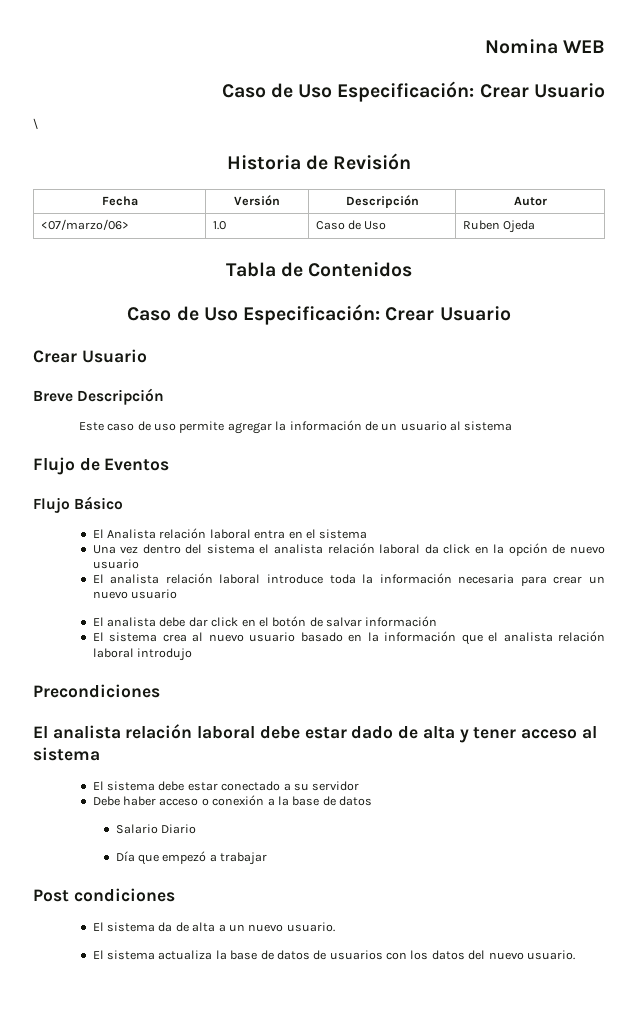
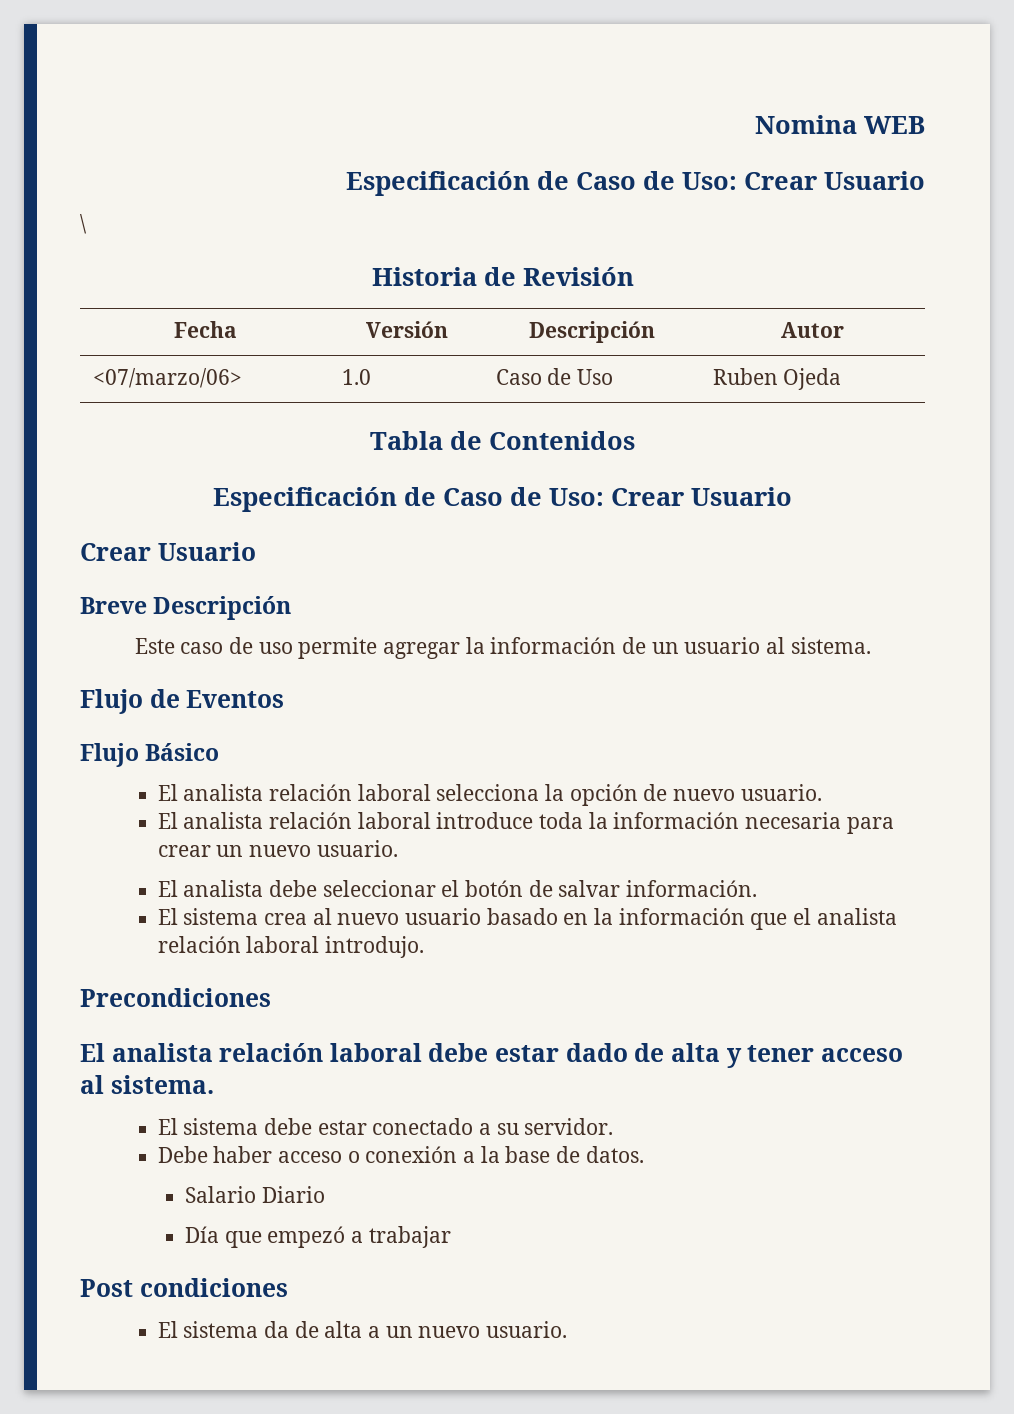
[221,81,475,102] Caso de Uso Especificación: -> [346,171,737,196] Especificación de Caso de Uso:
[127,304,381,325] Caso de Uso Especificación: -> [213,487,604,512] Especificación de Caso de Uso:
[464,421,513,431] sistema -> [790,637,871,654] sistema.
[107,528,368,539] [92,543,489,554] Analista relación laboral entra en el sistema // Una vez dentro del sistema el analista relación laboral da click en -> [183,784,540,801] analista relación laboral selecciona
[92,559,139,569] usuario -> [740,784,822,801] usuario.
[131,589,178,599] usuario -> [316,840,398,857] usuario.
[188,617,256,627] dar click en -> [322,880,436,897] seleccionar
[365,616,438,627] información -> [626,880,758,897] información.
[137,648,193,661] introdujo -> [325,936,425,958] introdujo.
[33,747,100,761] sistema -> [110,1075,214,1094] sistema.
[312,781,360,791] servidor -> [524,1118,614,1135] servidor.
[339,796,373,806] datos -> [585,1146,644,1163] datos.
[92,950,575,960] // El sistema actualiza la base de datos de usuarios con los datos del nuevo usuario. -> (568, 1329) none

